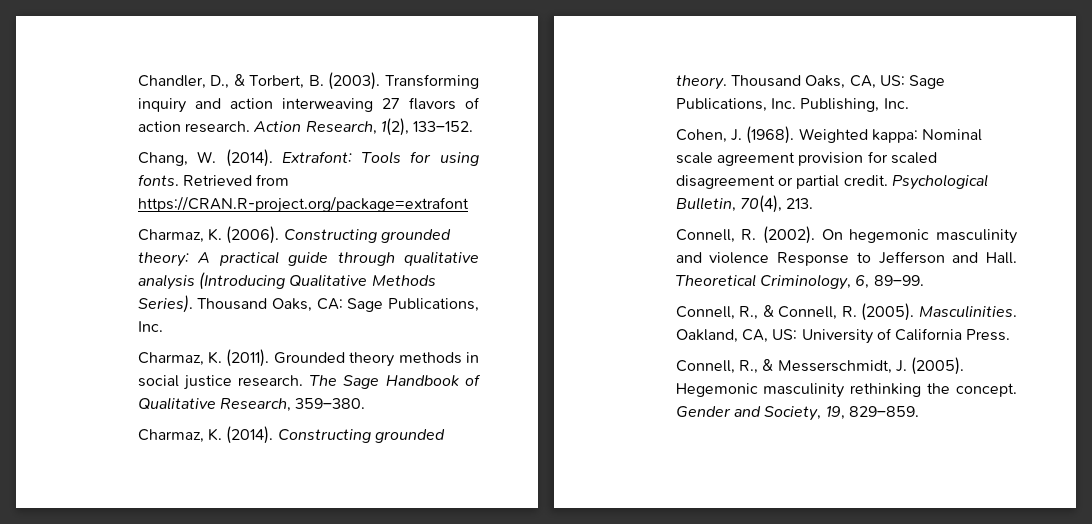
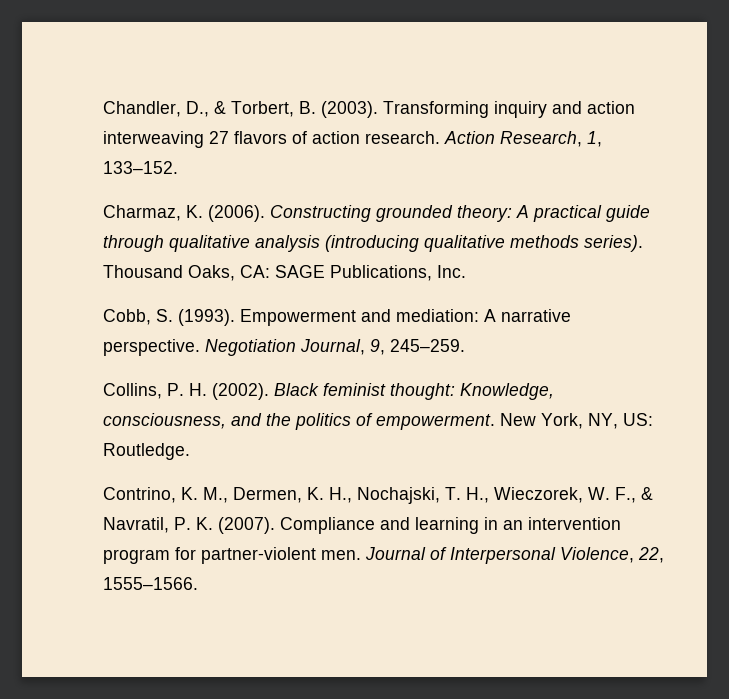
[380,118,409,136] 1(2), -> [586,131,602,147] 1,
[137,149,479,167] [137,174,290,186] [137,196,469,213] // Chang, W. (2014). Extrafont: Tools for using fonts. Retrieved from https://CRAN.R-project.org/package=extrafont -> (178, 167) none
[198,272,436,290] [137,295,193,313] (Introducing Qualitative Methods Series). -> [324,235,643,252] (introducing qualitative methods series).
[347,298,384,312] Sage -> [274,265,325,278] SAGE
[137,349,480,367] [137,374,482,390] [137,397,366,412] [137,426,445,444] [675,75,946,90] [675,98,909,112] [675,126,983,144] [675,151,937,166] [675,174,988,190] [675,195,814,213] [675,226,1017,244] [675,251,1017,266] [675,274,924,290] [675,303,1017,321] [675,328,1011,344] [675,357,965,375] [675,383,1017,398] [675,406,919,421] Charmaz, K. (2011). Grounded theory methods in social justice research. The Sage Handbook of Qualitative Research, 359–380. // Charmaz, K. (2014). Constructing grounded theory. Thousand Oaks, CA, US: Sage Publications, Inc. Publishing, Inc. // Cohen, J. (1968). Weighted kappa: Nominal scale agreement provision for scaled disagreement or partial credit. Psychological Bulletin, 70(4), 213. // Connell, R. (2002). On hegemonic masculinity and violence Response to Jefferson and Hall. Theoretical Criminology, 6, 89–99. // Connell, R., & Connell, R. (2005). Masculinities. Oakland, CA, US: University of California Press. // Connell, R., & Messerschmidt, J. (2005). Hegemonic masculinity rethinking the concept. Gender and Society, 19, 829–859. -> [102,309,571,326] [102,339,465,356] [102,383,554,400] [102,413,653,430] [102,443,190,460] [102,487,653,504] [102,517,621,534] [102,547,664,564] [102,577,198,590] Cobb, S. (1993). Empowerment and mediation: A narrative perspective. Negotiation Journal, 9, 245–259. // Collins, P. H. (2002). Black feminist thought: Knowledge, consciousness, and the politics of empowerment. New York, NY, US: Routledge. // Contrino, K. M., Dermen, K. H., Nochajski, T. H., Wieczorek, W. F., & Navratil, P. K. (2007). Compliance and learning in an intervention program for partner-violent men. Journal of Interpersonal Violence, 22, 1555–1566.

